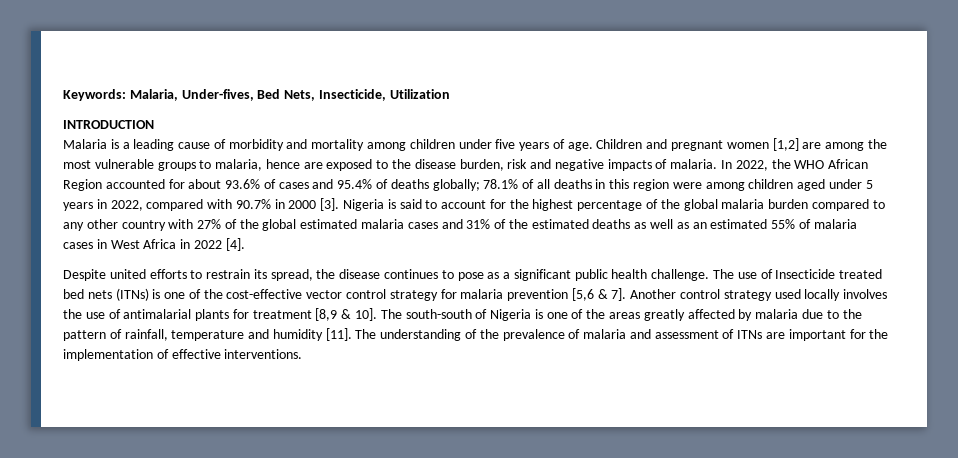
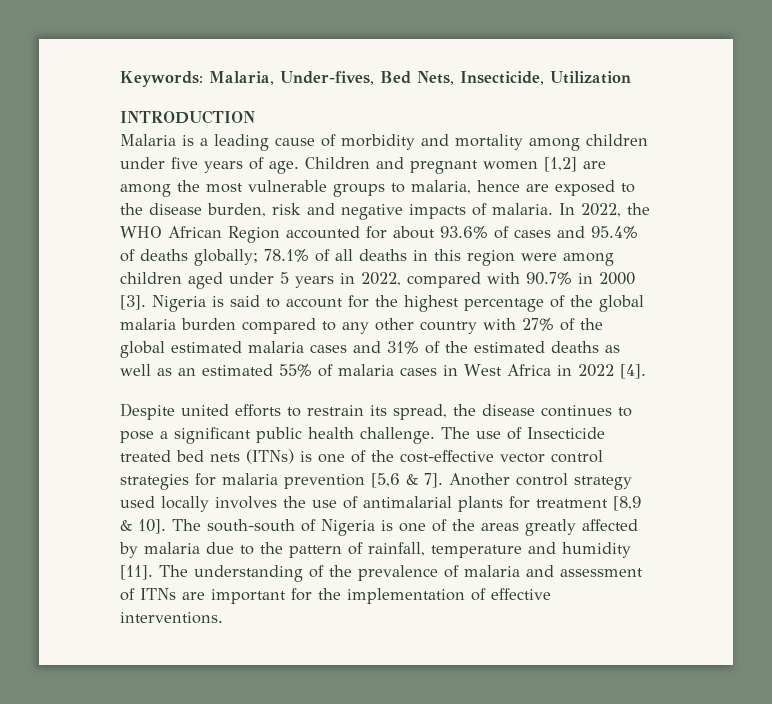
[487,272,500,279] as -> (154, 437) none
[389,290,438,301] strategy -> [120,474,189,490] strategies

